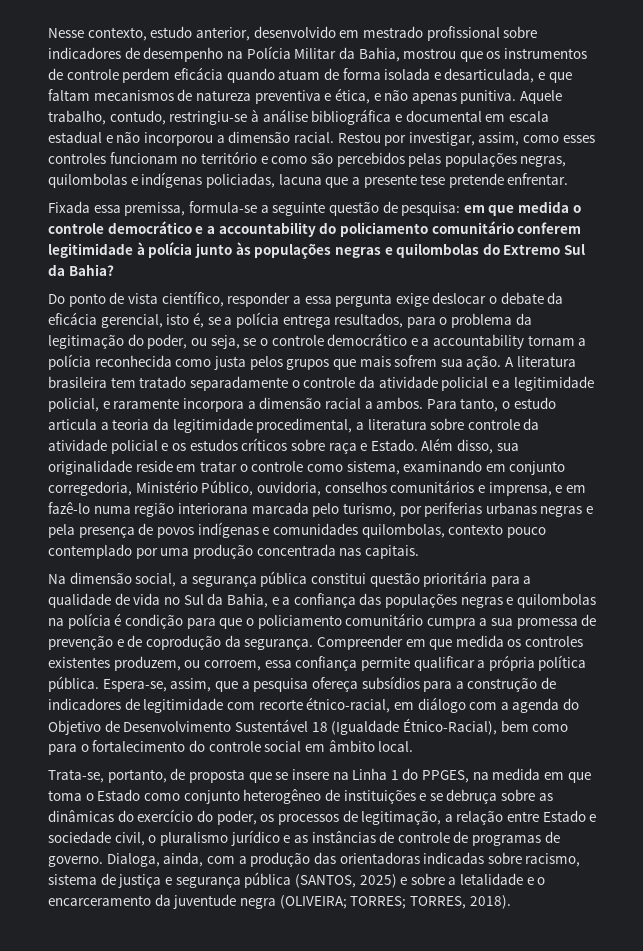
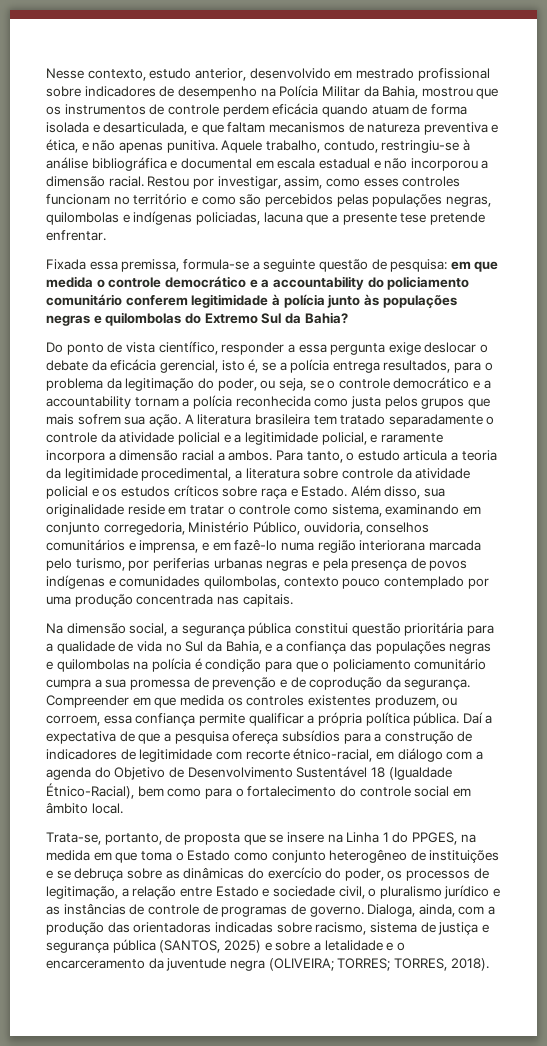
[102,678,212,692] Espera-se, assim, -> [462,712,493,724] [46,731,135,744] Daí a expectativa de

